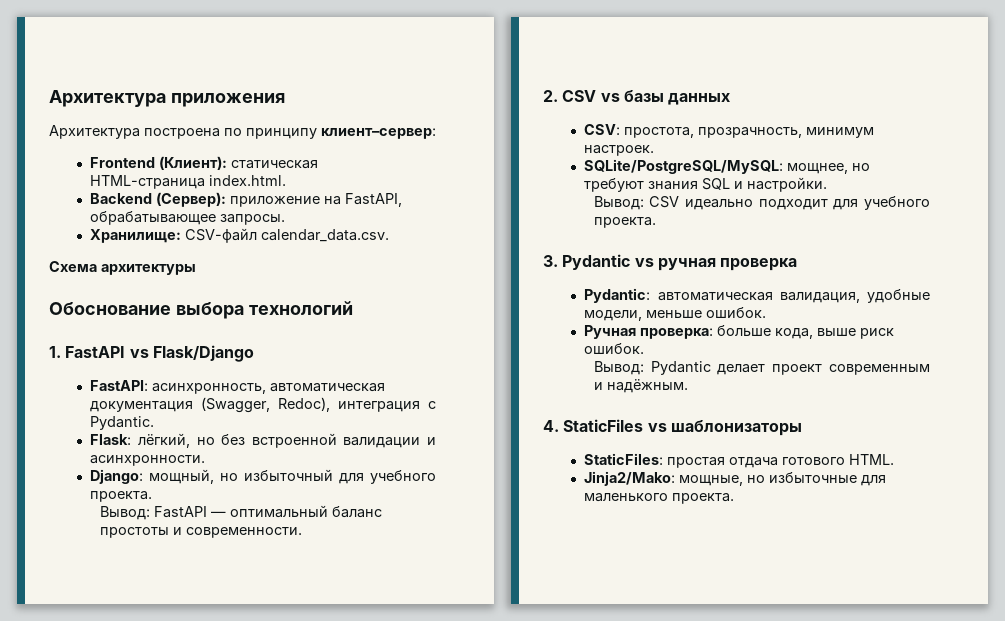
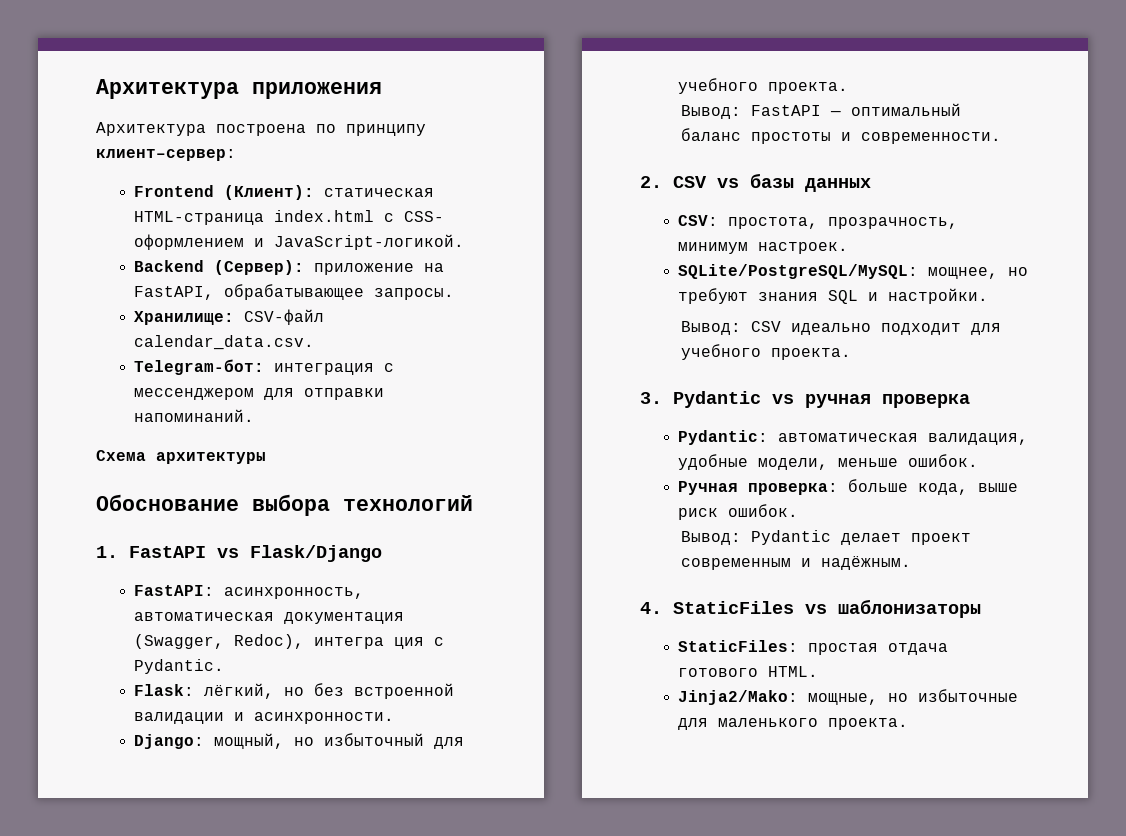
[209,175,287,186] index.html. -> [273,210,444,222] [133,234,464,250] index.html с CSS- оформлением и JavaScript-логикой.
(390, 235) none -> [133,359,394,375] [133,388,384,400] [133,409,254,422] // Telegram-бот: интеграция с мессенджером для отправки напоминаний.
[338,401,421,412] интеграция -> [313,637,424,649] интегра ция

